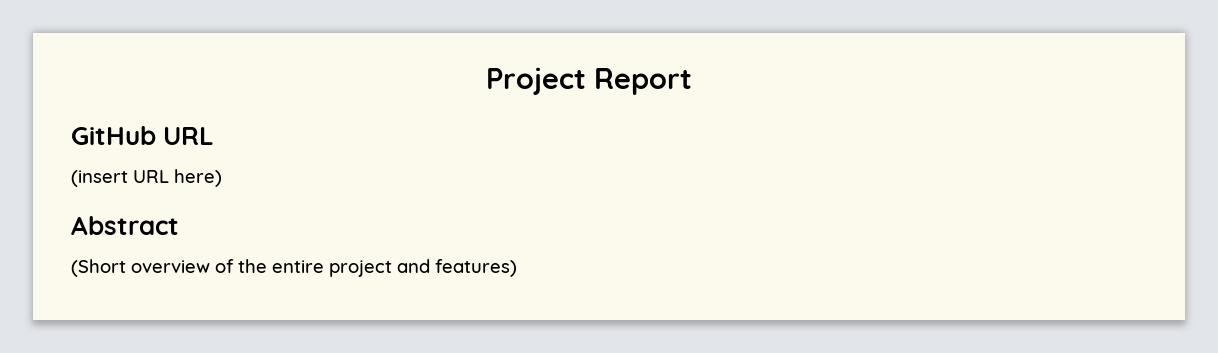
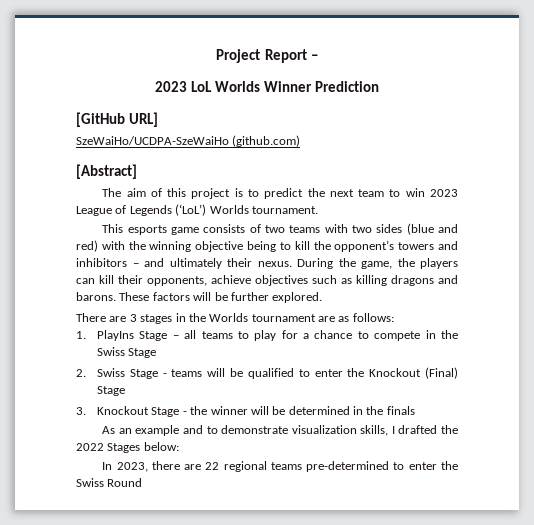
[71,126,215,145] [71,169,222,187] [71,216,179,235] [71,259,517,277] // GitHub URL // (insert URL here) // Abstract // (Short overview of the entire project and features) -> [310,54,318,60] [154,81,380,92] [76,112,158,127] [76,135,301,147] [76,164,137,179] [102,188,458,199] [76,204,318,216] [102,223,458,235] [76,240,458,252] [76,258,458,269] [76,275,458,286] [76,292,323,303] [76,313,394,324] [76,330,459,341] [97,347,157,358] [76,367,459,379] [97,386,126,396] [76,406,415,417] [102,425,458,436] [76,442,179,453] [102,461,458,472] [76,478,143,487] – // 2023 LoL Worlds Winner Prediction // [GitHub URL] // SzeWaiHo/UCDPA-SzeWaiHo (github.com) // [Abstract] // The aim of this project is to predict the next team to win 2023 League of Legends (‘LoL’) Worlds tournament. // This esports game consists of two teams with two sides (blue and red) with the winning objective being to kill the opponent’s towers and inhibitors – and ultimately their nexus. During the game, the players can kill their opponents, achieve objectives such as killing dragons and barons. These factors will be further explored. // There are 3 stages in the Worlds tournament are as follows: // 1. PlayIns Stage – all teams to play for a chance to compete in the Swiss Stage // 2. Swiss Stage - teams will be qualified to enter the Knockout (Final) Stage // 3. Knockout Stage - the winner will be determined in the finals // As an example and to demonstrate visualization skills, I drafted the 2022 Stages below: // In 2023, there are 22 regional teams pre-determined to enter the Swiss Round

